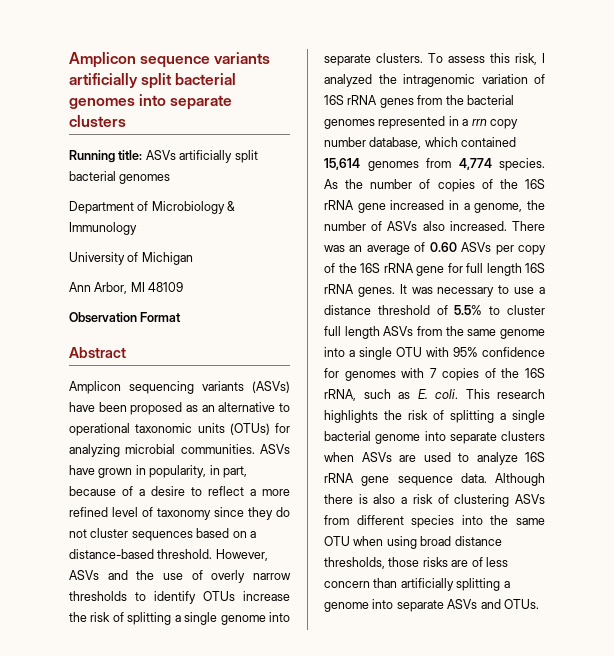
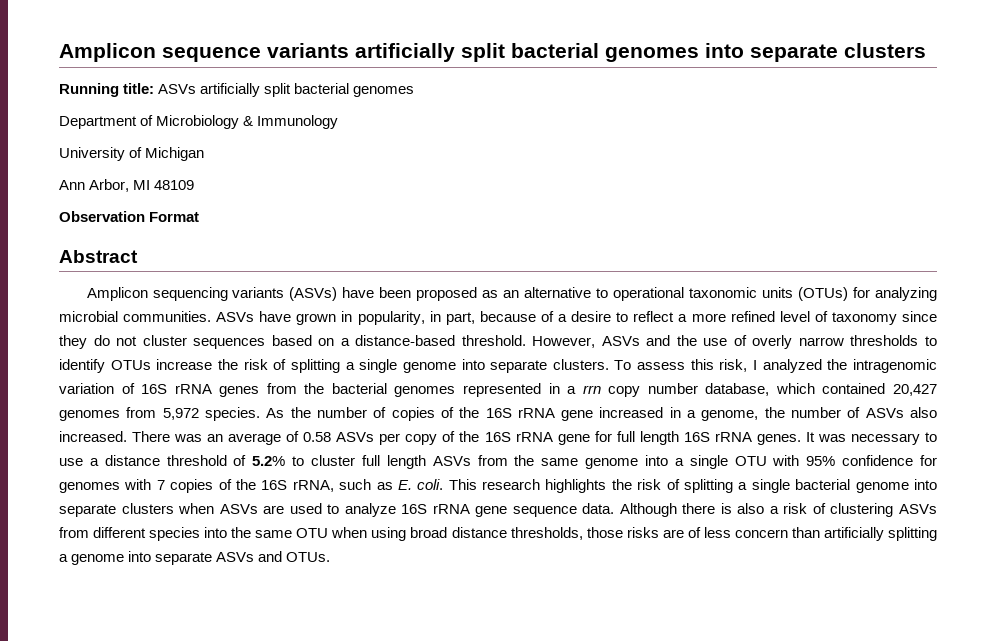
[324,158,360,170] 15,614 -> [892,384,937,396] 20,427
[458,158,492,170] 4,774 -> [162,408,199,420] 5,972
[429,242,457,252] 0.60 -> [303,432,332,442] 0.58
[454,305,483,315] 5.5% -> [252,456,286,466] 5.2%

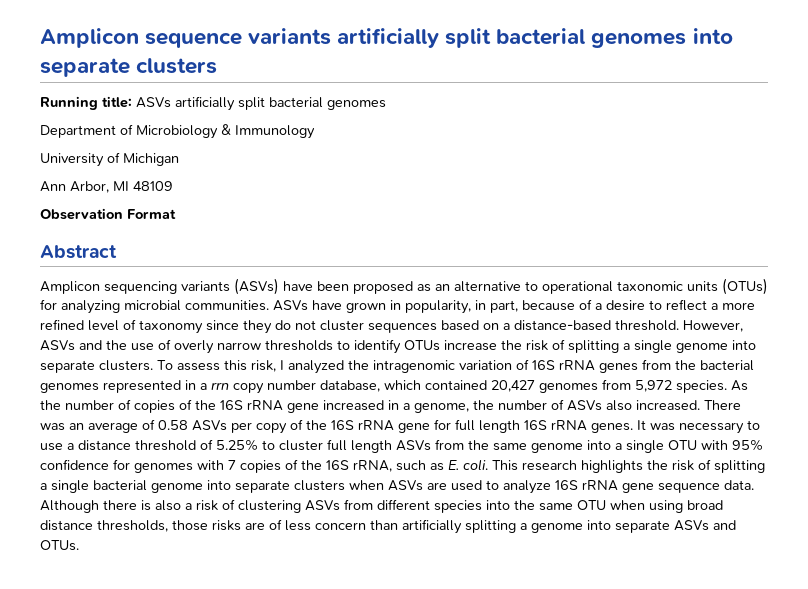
[252,456,286,466] 5.2% -> [216,439,258,451] 5.25%

